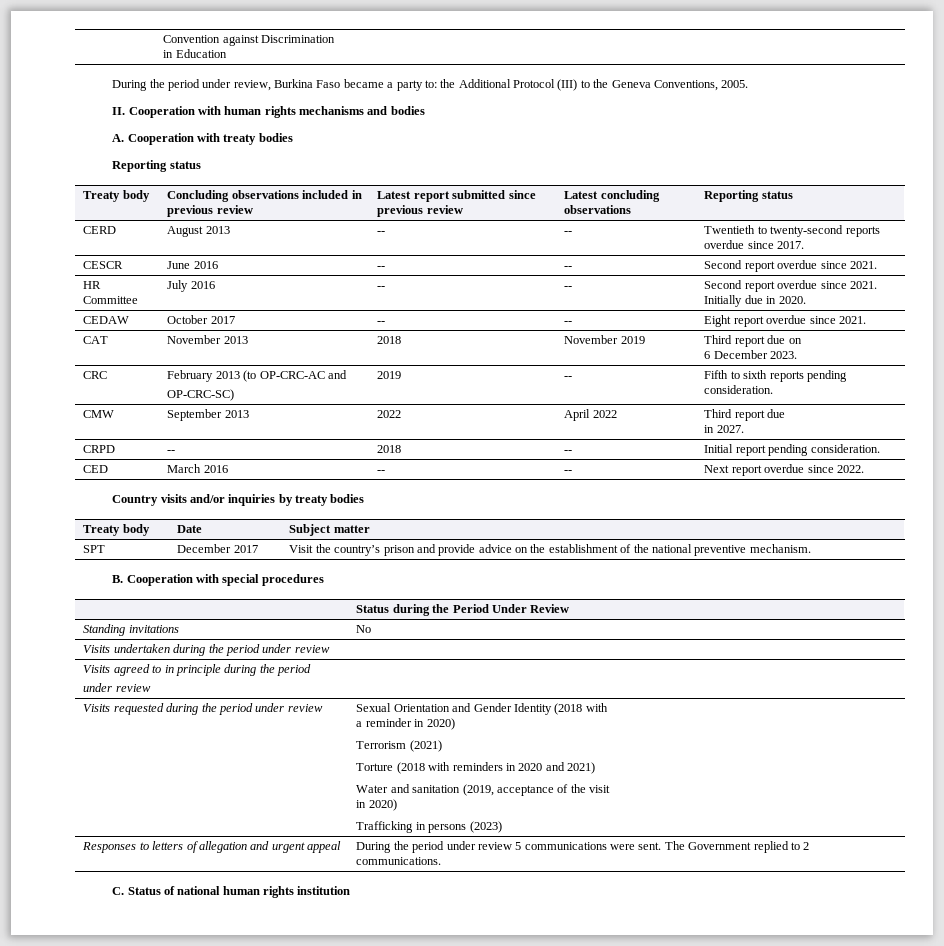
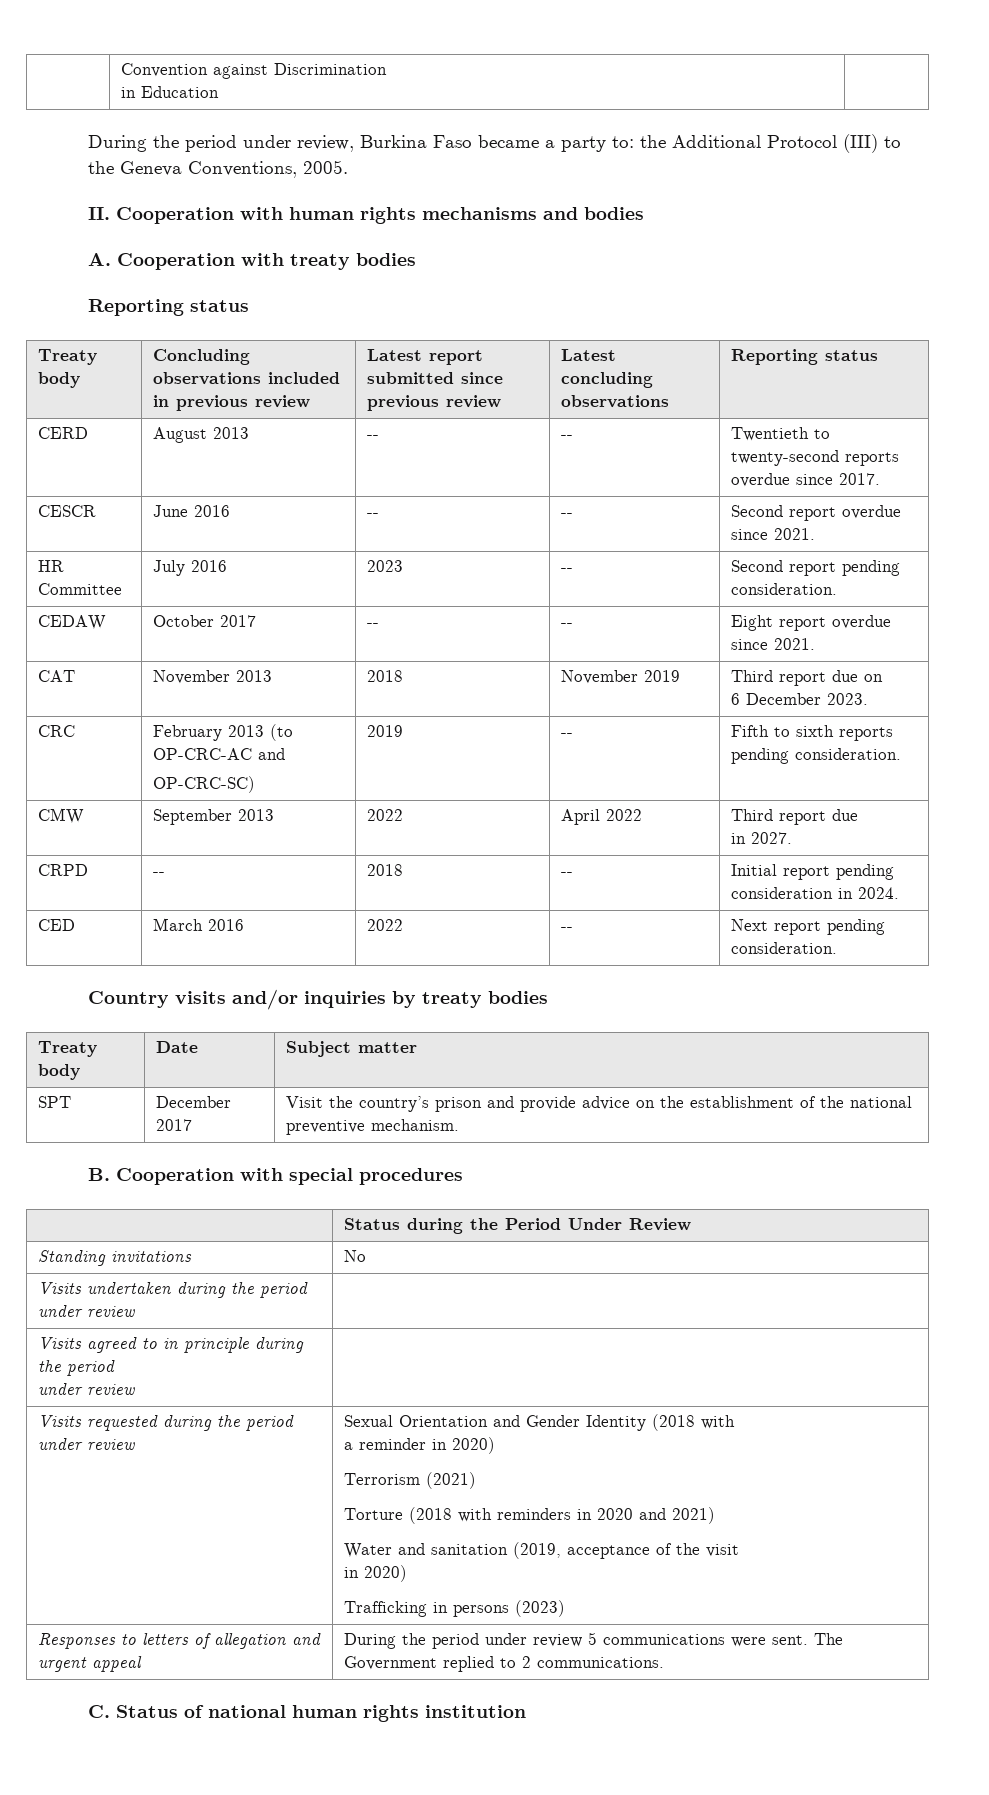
[377,286,386,289] [564,286,573,289] [704,280,877,292] [704,295,806,307] -- | -- | Second report overdue since 2021. Initially due in 2020. -> [366,560,403,572] [560,568,573,572] [730,560,900,576] [730,583,837,595] 2023 | -- | Second report pending consideration.
[810,444,880,453] consideration. -> [730,887,899,899] consideration in 2024.
[377,470,386,473] -- -> [366,919,403,931] 2022
[764,464,864,473] overdue since 2022. -> [826,919,885,935] [730,942,837,954] pending consideration.

